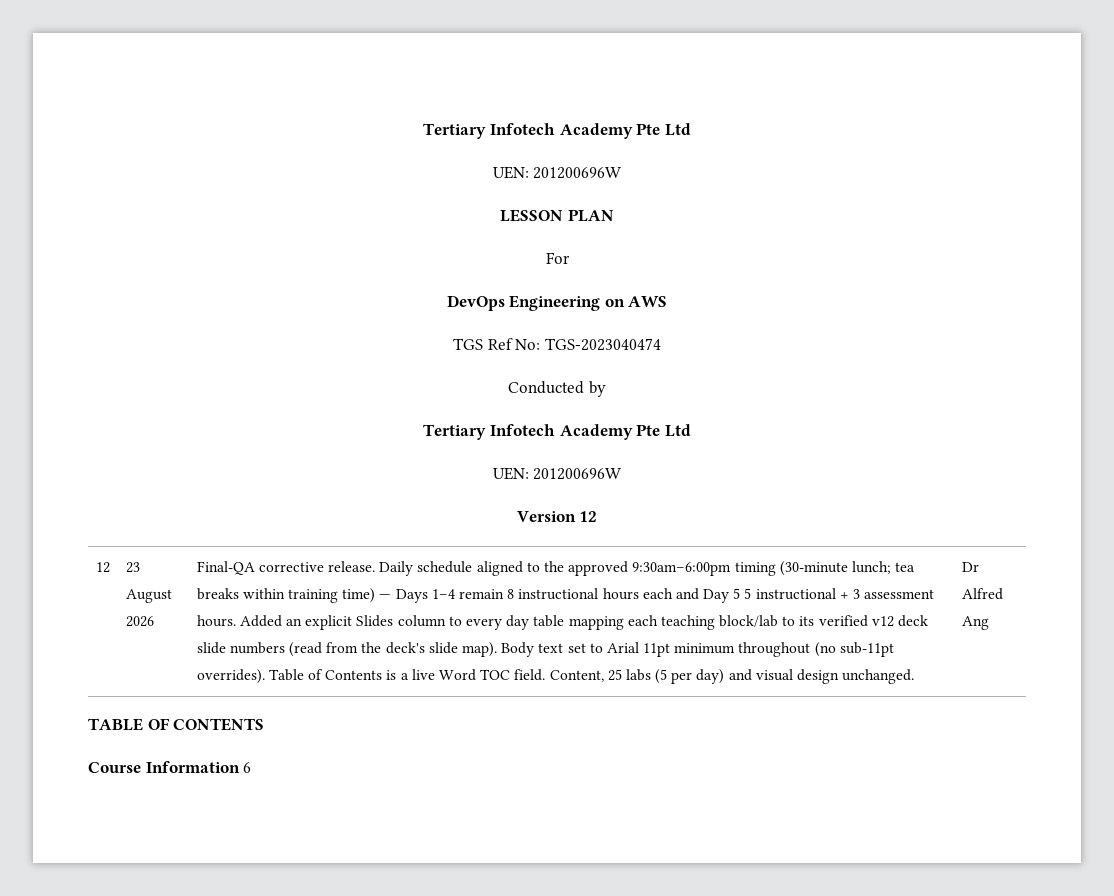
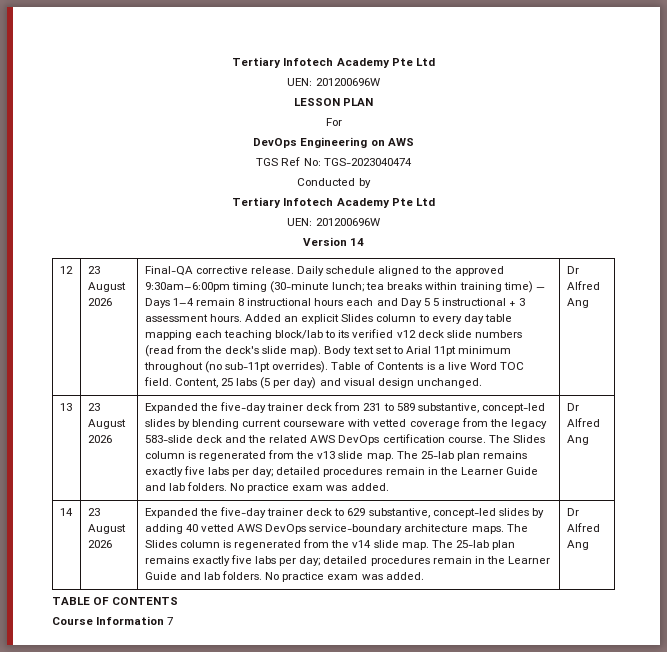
[579,511,598,522] 12 -> [350,238,365,246] 14
(989, 623) none -> [59,403,72,411] [87,403,100,411] [87,419,126,429] [87,435,112,443] [144,402,545,413] [144,418,547,429] [144,434,545,445] [144,450,527,461] [144,466,538,477] [144,482,389,493] [566,403,579,411] [566,418,600,427] [566,435,589,445] [59,508,73,516] [87,508,100,516] [87,524,126,534] [87,540,112,548] [144,507,544,518] [144,524,528,534] [144,539,515,550] [144,555,550,566] [144,571,424,582] [566,508,579,516] [566,523,600,532] [566,540,589,550] // 13 | 23 August 2026 | Expanded the five-day trainer deck from 231 to 589 substantive, concept-led slides by blending current courseware with vetted coverage from the legacy 583-slide deck and the related AWS DevOps certification course. The Slides column is regenerated from the v13 slide map. The 25-lab plan remains exactly five labs per day; detailed procedures remain in the Learner Guide and lab folders. No practice exam was added. | Dr Alfred Ang // 14 | 23 August 2026 | Expanded the five-day trainer deck to 629 substantive, concept-led slides by adding 40 vetted AWS DevOps service-boundary architecture maps. The Slides column is regenerated from the v14 slide map. The 25-lab plan remains exactly five labs per day; detailed procedures remain in the Learner Guide and lab folders. No practice exam was added. | Dr Alfred Ang
[243,762,252,773] 6 -> [167,617,174,625] 7

